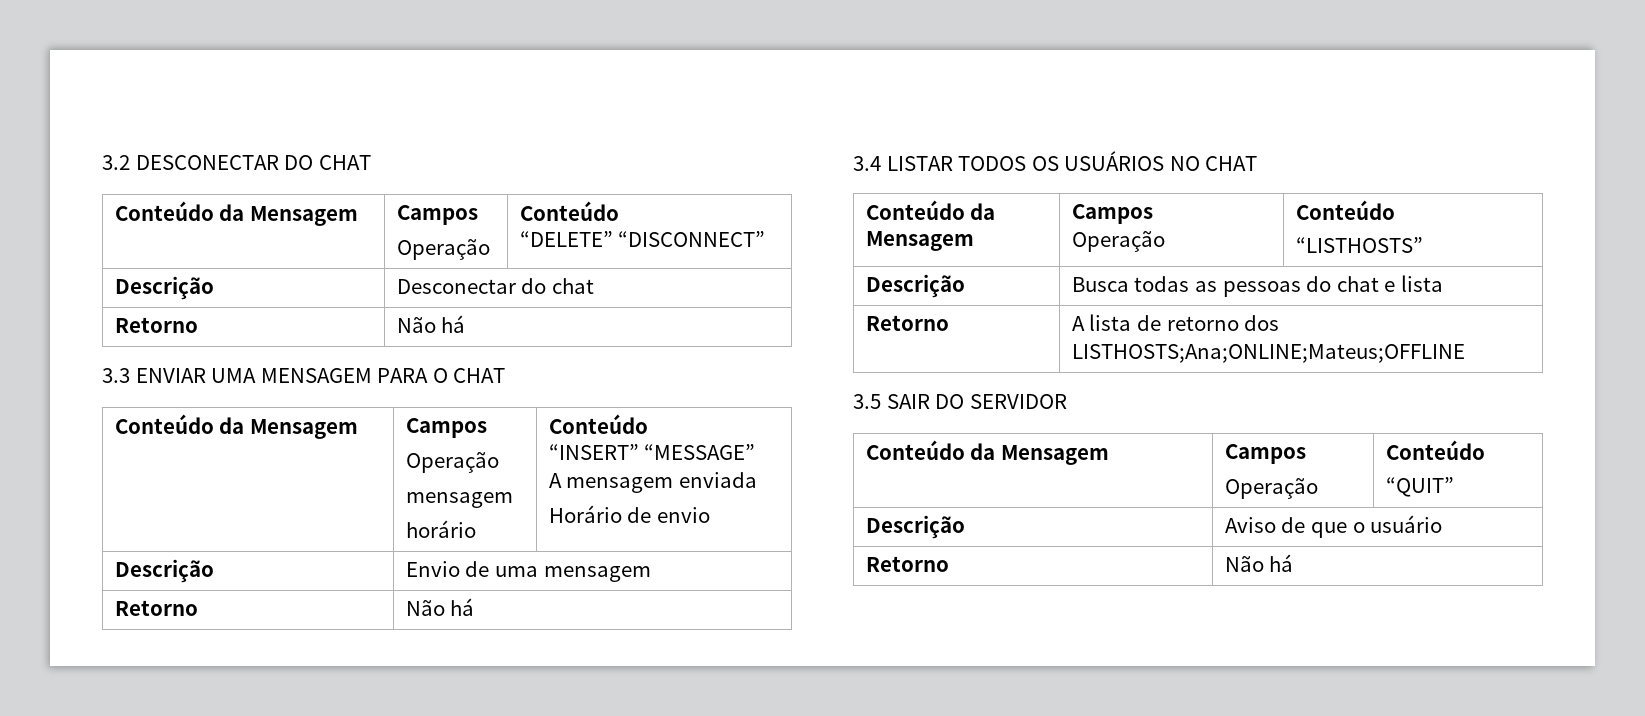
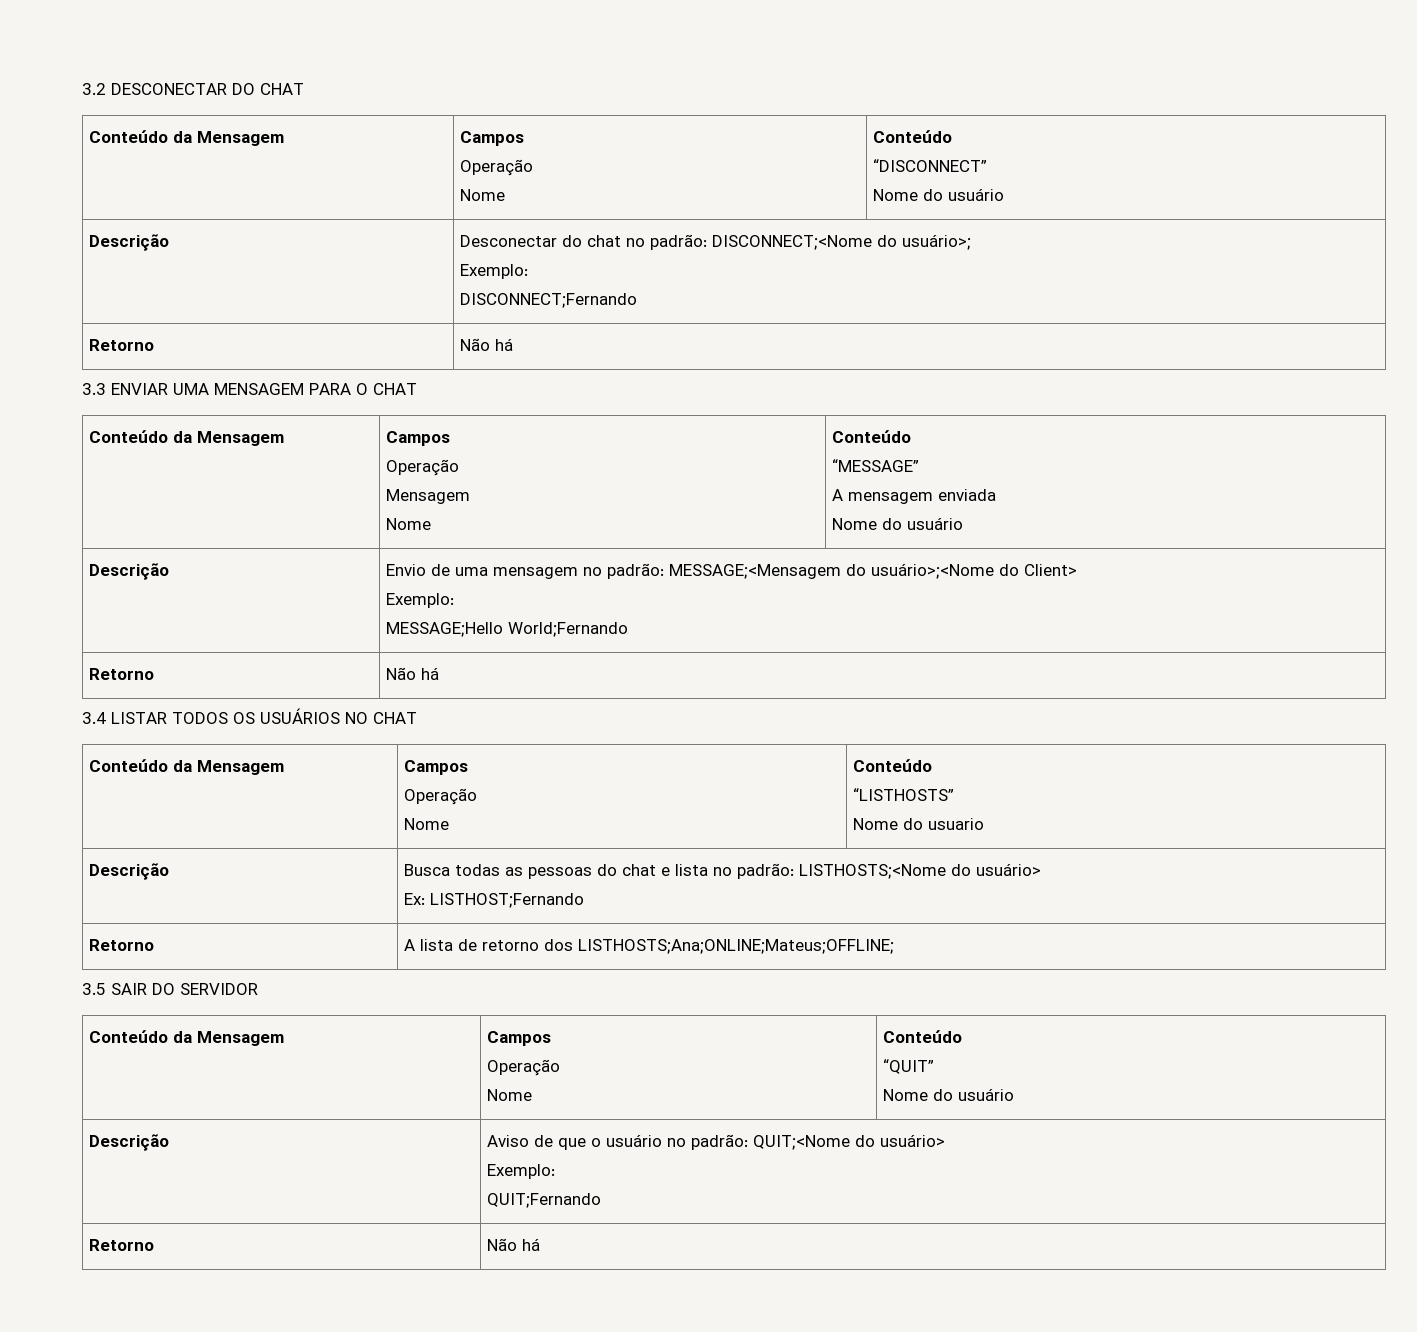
[519,201,619,221] [519,231,613,247] | Conteúdo // “DELETE” -> [460,189,506,201] [873,130,953,143] // Nome | Conteúdo //
(766, 239) none -> [873,188,1005,201] // Nome do usuário
(595, 286) none -> [626,234,972,250] [460,264,529,279] [460,293,638,308] no padrão: DISCONNECT;<Nome do usuário>; // Exemplo: // DISCONNECT;Fernando
[405,492,513,508] [405,520,476,538] [548,414,648,434] [548,444,639,460] mensagem // horário | Conteúdo // “INSERT” -> [386,489,471,504] [386,518,432,530] [832,430,912,443] Mensagem // Nome | Conteúdo //
[548,505,711,523] Horário de envio -> [832,517,964,530] Nome do usuário
(651, 574) none -> [583,563,1078,579] [386,593,455,608] [386,622,629,637] no padrão: MESSAGE;<Mensagem do usuário>;<Nome do Client> // Exemplo: // MESSAGE;Hello World;Fernando
(1165, 241) none -> [404,818,450,830] // Nome
(1423, 245) none -> [853,818,985,830] // Nome do usuario
(1443, 283) none -> [713,863,1042,879] [404,893,585,908] no padrão: LISTHOSTS;<Nome do usuário> // Ex: LISTHOST;Fernando
[1071,344,1465,363] LISTHOSTS;Ana;ONLINE;Mateus;OFFLINE -> [578,939,895,954] LISTHOSTS;Ana;ONLINE;Mateus;OFFLINE;
(1318, 488) none -> [487,1089,533,1101] // Nome
(1454, 487) none -> [883,1088,1015,1101] // Nome do usuário
(1443, 524) none -> [667,1134,946,1150] [487,1164,556,1179] [487,1193,602,1208] no padrão: QUIT;<Nome do usuário> // Exemplo: // QUIT;Fernando

